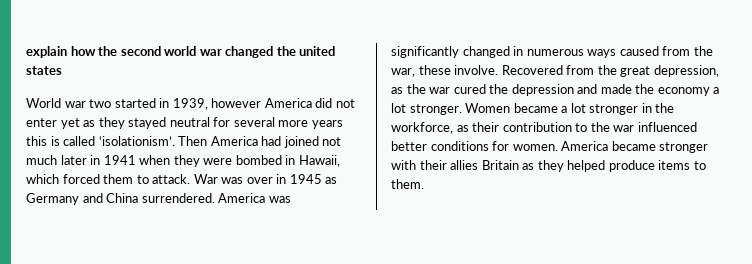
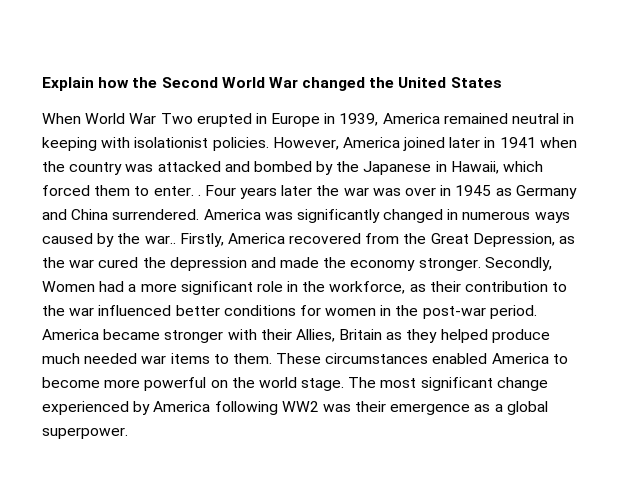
[26,46,67,58] explain -> [42,77,94,91] Explain
[120,46,336,58] [26,66,62,75] [26,98,355,110] [26,117,343,129] [26,136,342,148] [26,155,282,167] second world war changed the united states // World war two started in 1939, however America did not enter yet as they stayed neutral for several more years this is called ‘isolationism’. Then America had joined not much later in 1941 when they were bombed -> [161,77,502,91] [42,113,575,127] [42,137,577,151] [42,161,432,175] Second World War changed the United States // When World War Two erupted in Europe in 1939, America remained neutral in keeping with isolationist policies. However, America joined later in 1941 when the country was attacked and bombed by the Japanese
[152,174,218,184] attack. War -> [153,185,369,199] enter. . Four years later the war
[662,46,713,56] [391,65,719,77] from the war, these involve. Recovered from the great depression, -> [97,233,555,247] by the war.. Firstly, America recovered from the Great Depression,
[713,87,720,94] [391,103,639,115] a lot stronger. Women became a lot stronger -> [418,257,552,271] [42,281,283,295] stronger. Secondly, Women had a more significant role
[512,144,558,151] women. -> [325,305,537,319] women in the post-war period.
[450,160,479,170] allies -> [295,329,335,342] Allies,
[658,160,706,170] [391,179,424,189] items to them. -> [42,353,568,364] [42,377,548,391] [42,401,548,415] [42,427,128,439] much needed war items to them. These circumstances enabled America to become more powerful on the world stage. The most significant change experienced by America following WW2 was their emergence as a global superpower.

